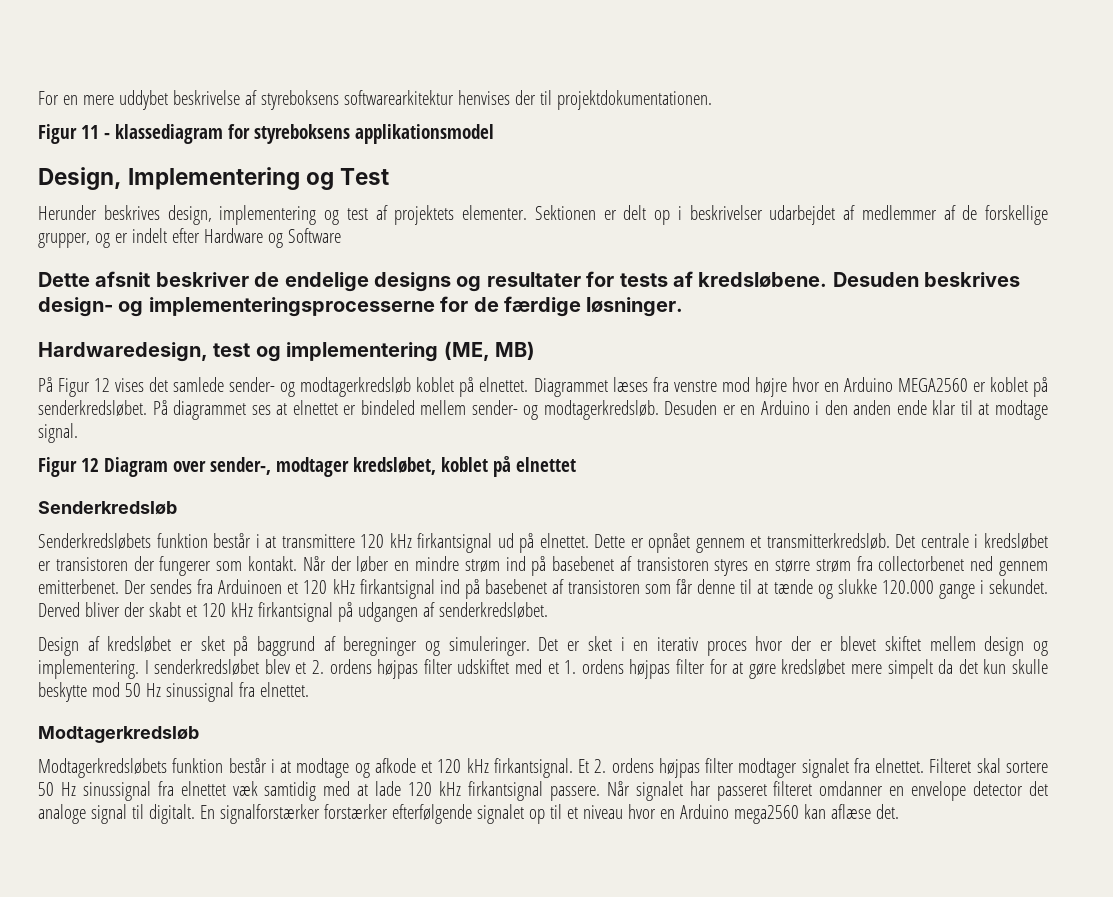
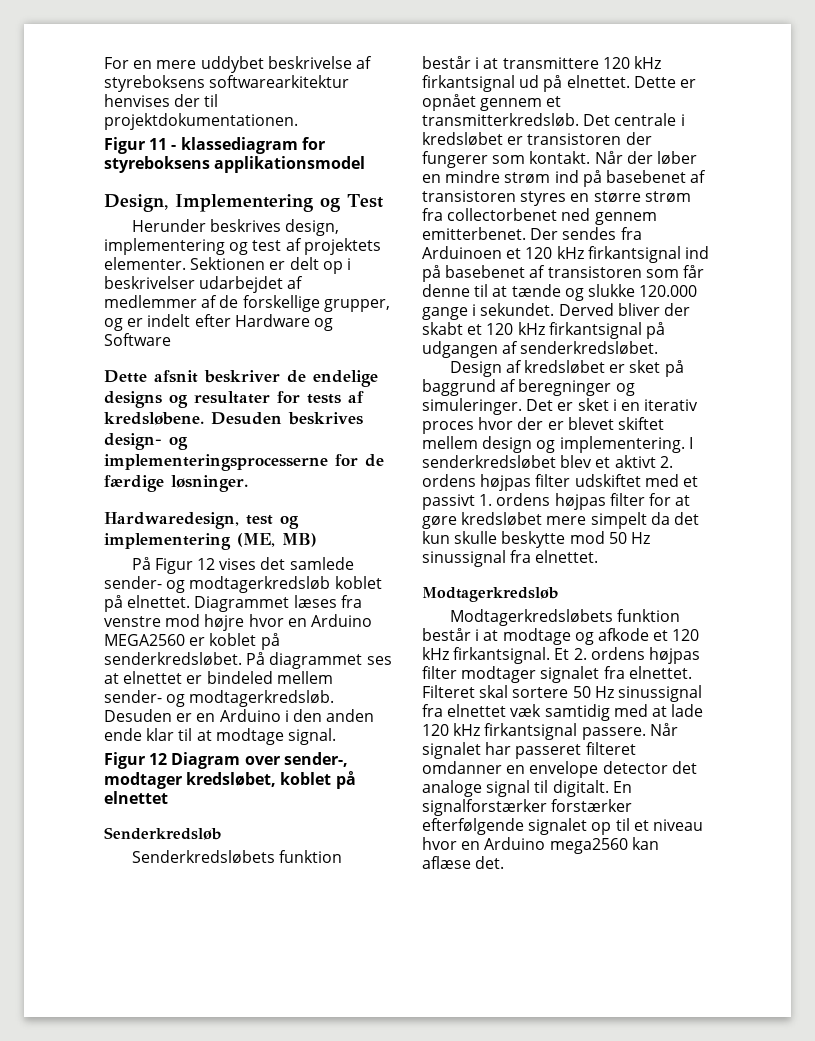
(307, 668) none -> [614,455,656,468] aktivt
(559, 668) none -> [422,494,475,510] passivt

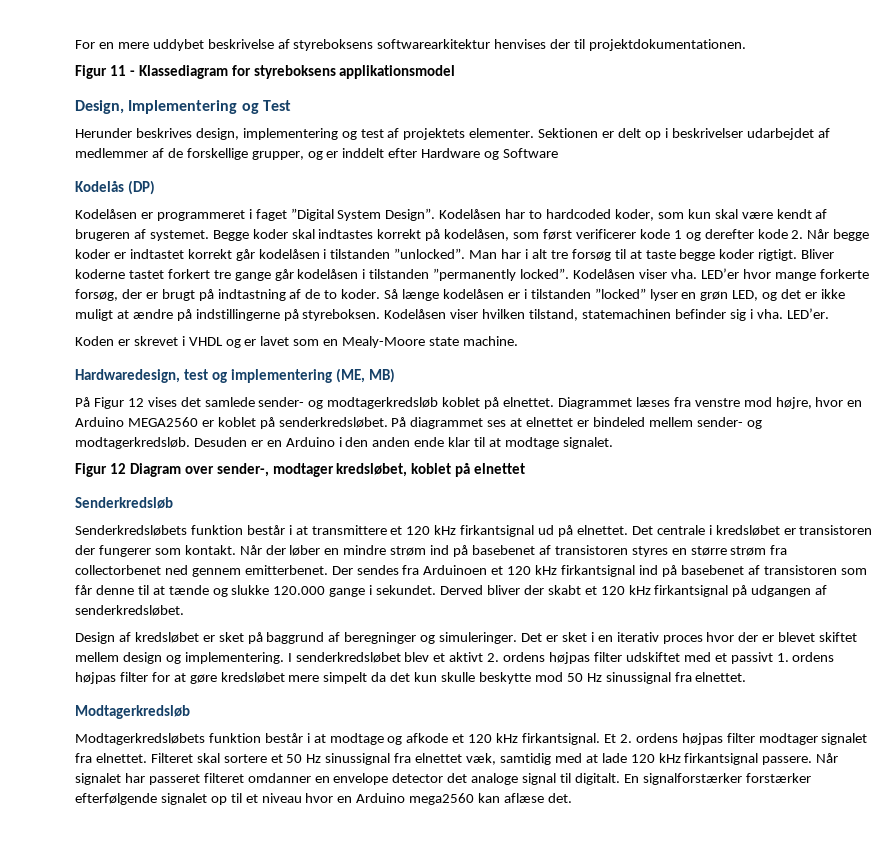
[180,137,298,154] klassediagram -> [138,65,228,79] Klassediagram
[147,314,191,327] indelt -> [342,148,385,158] inddelt
[104,370,378,387] [104,391,364,408] [104,412,363,425] [104,433,188,450] [104,454,384,471] [104,475,248,492] Dette afsnit beskriver de endelige designs og resultater for tests af kredsløbene. Desuden beskrives design- og implementeringsprocesserne for de færdige løsninger. -> [75,180,156,195] [75,208,828,221] [75,229,870,241] [75,248,835,261] [75,268,869,281] [75,288,845,301] [75,308,829,321] [75,336,518,348] Kodelås (DP) // Kodelåsen er programmeret i faget ”Digital System Design”. Kodelåsen har to hardcoded koder, som kun skal være kendt af brugeren af systemet. Begge koder skal indtastes korrekt på kodelåsen, som først verificerer kode 1 og derefter kode 2. Når begge koder er indtastet korrekt går kodelåsen i tilstanden ”unlocked”. Man har i alt tre forsøg til at taste begge koder rigtigt. Bliver koderne tastet forkert tre gange går kodelåsen i tilstanden ”permanently locked”. Kodelåsen viser vha. LED’er hvor mange forkerte forsøg, der er brugt på indtastning af de to koder. Så længe kodelåsen er i tilstanden ”locked” lyser en grøn LED, og det er ikke muligt at ændre på indstillingerne på styreboksen. Kodelåsen viser hvilken tilstand, statemachinen befinder sig i vha. LED’er. // Koden er skrevet i VHDL og er lavet som en Mealy-Moore state machine.
[204,614,245,631] højre -> [775,397,812,409] højre,
[287,728,336,745] signal. -> [562,437,613,449] signalet.
(599, 63) none -> [390,526,403,535] et
[633,76,696,88] [422,94,562,111] [422,113,579,126] Dette er opnået gennem et transmitterkredsløb. -> (628, 530) none
(569, 692) none -> [270,754,283,763] et
[510,704,542,717] væk -> [466,753,497,765] væk,

